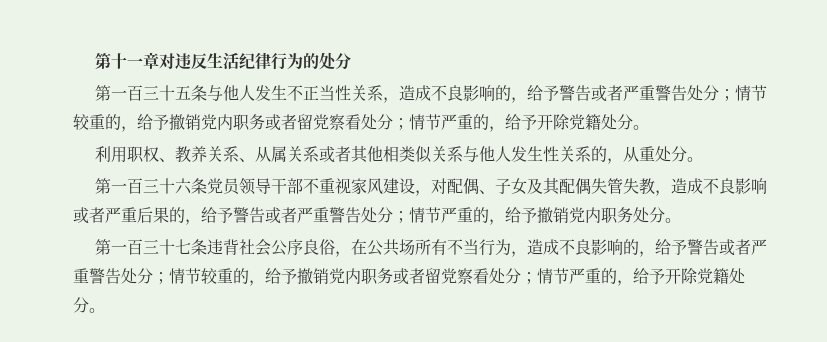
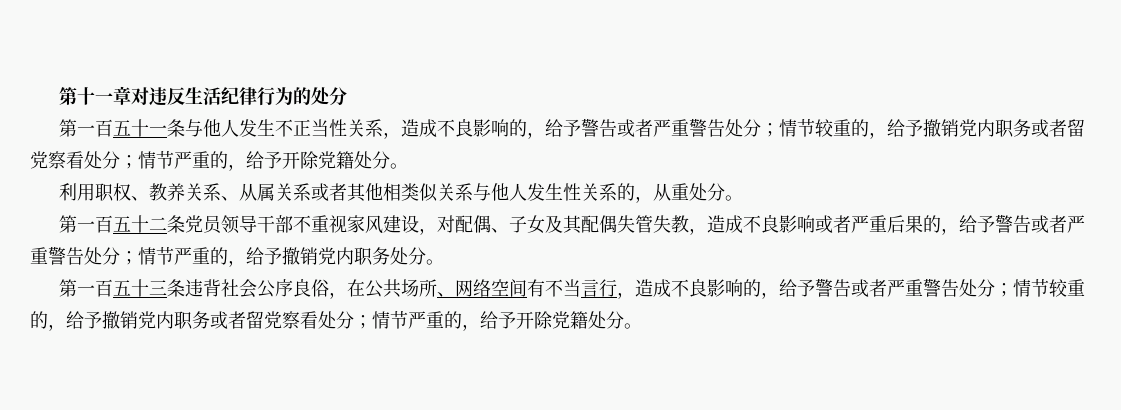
[143,85,192,101] 三十五 -> [112,119,167,137] 五十一
[143,178,193,194] 三十六 -> [112,215,167,233] 五十二
[143,239,192,255] 三十七 -> [112,279,167,297] 五十三
[431,239,512,256] 有不当行为 -> [436,279,617,297] 、网络空间有不当言行

